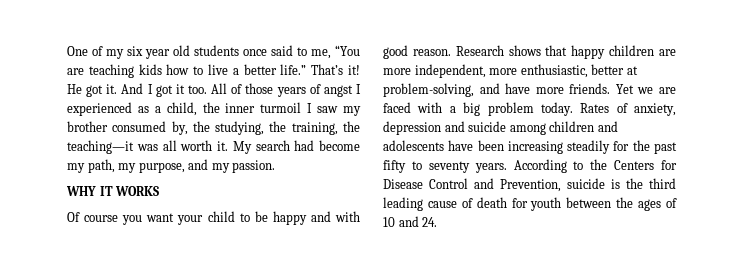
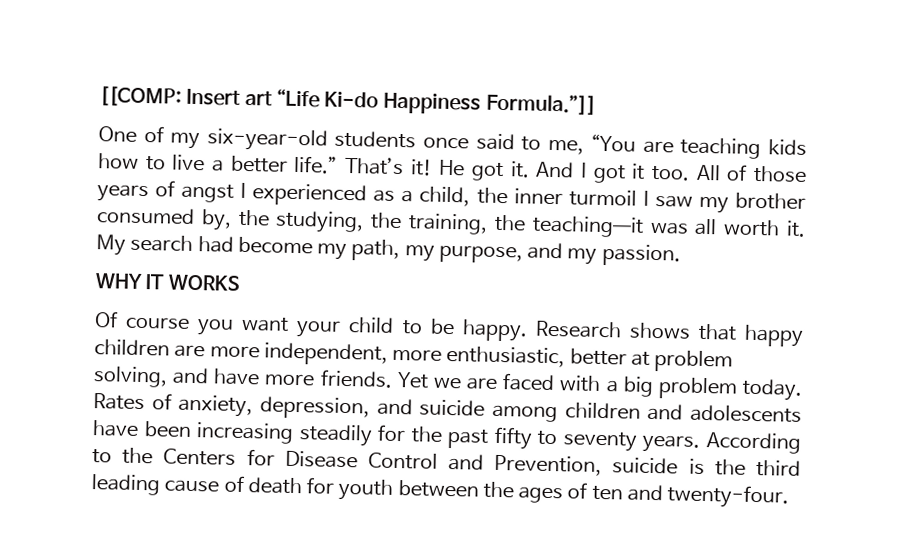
[67,45,190,59] One of my six year old -> [99,86,597,116] [98,125,328,152] [[COMP: Insert art “Life Ki-do Happiness Formula.”]] // One of my six-year-old
[272,211,360,225] [383,45,451,59] happy and with good reason. -> [461,319,528,342] happy.
[383,83,474,97] problem-solving, -> [654,350,734,373] [93,366,168,388] problem solving,
[383,121,441,135] depression -> [260,396,371,420] depression,
[383,216,438,227] 10 and 24. -> [591,484,790,509] ten and twenty-four.

